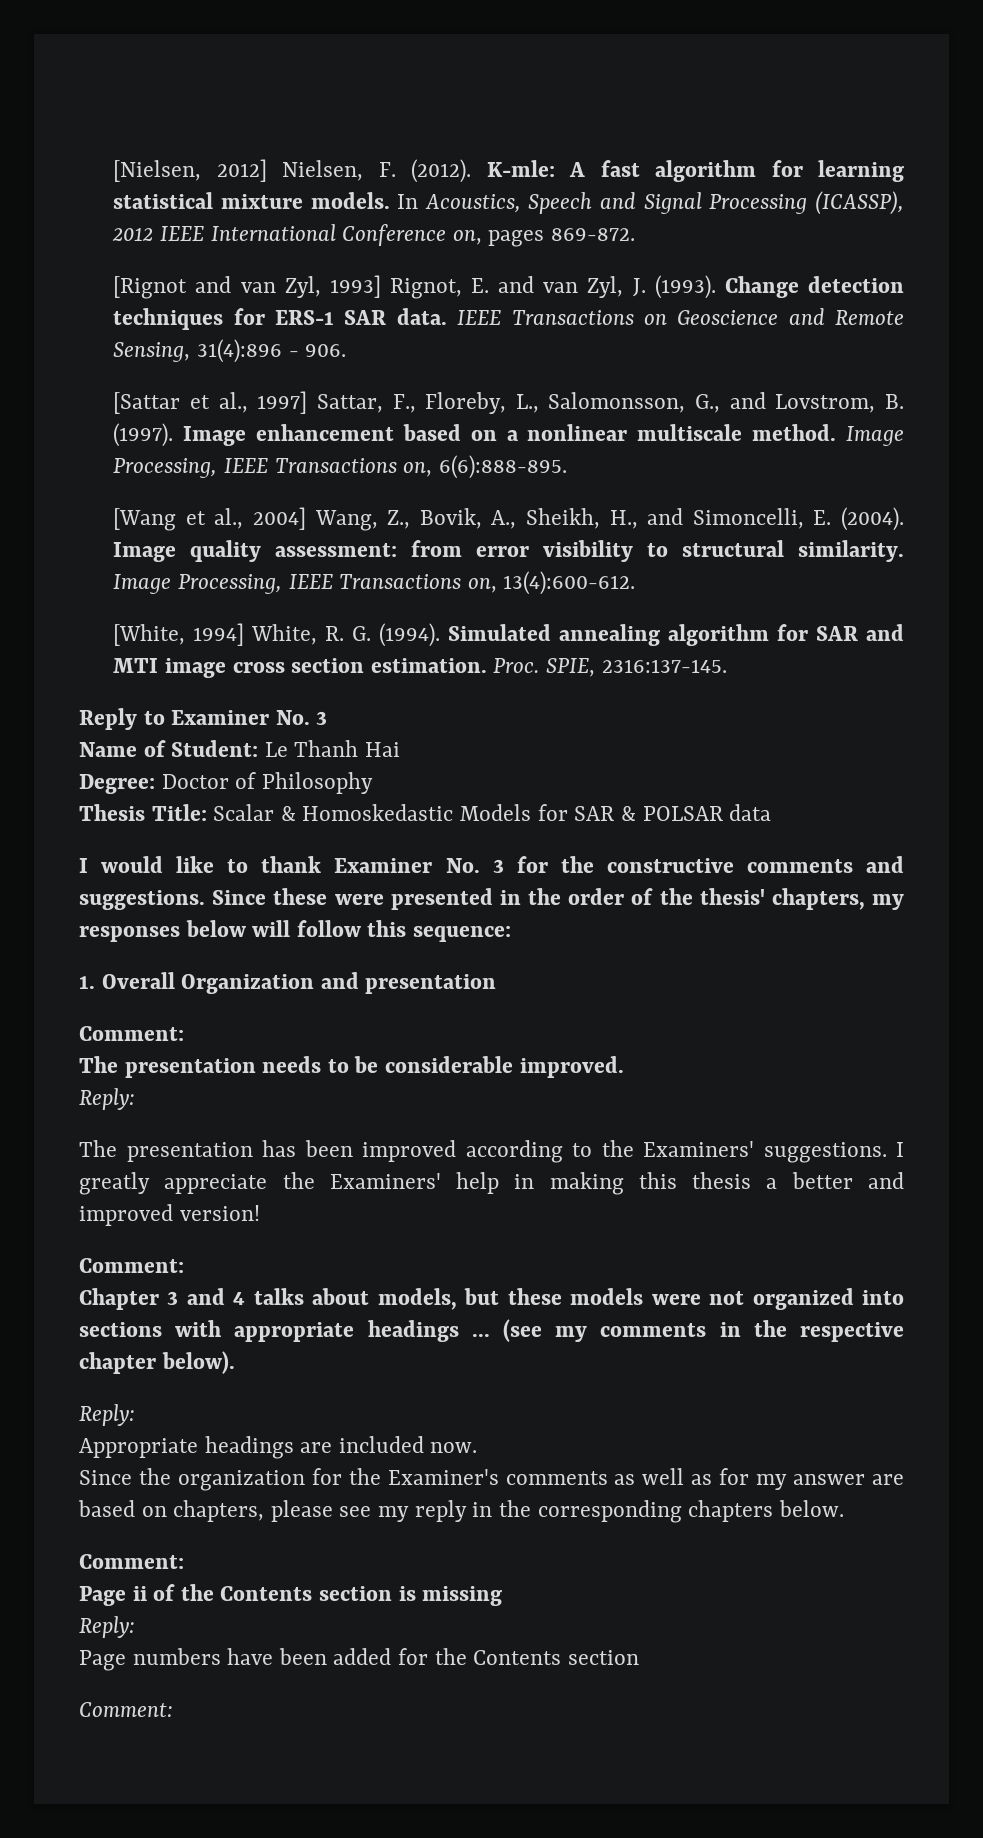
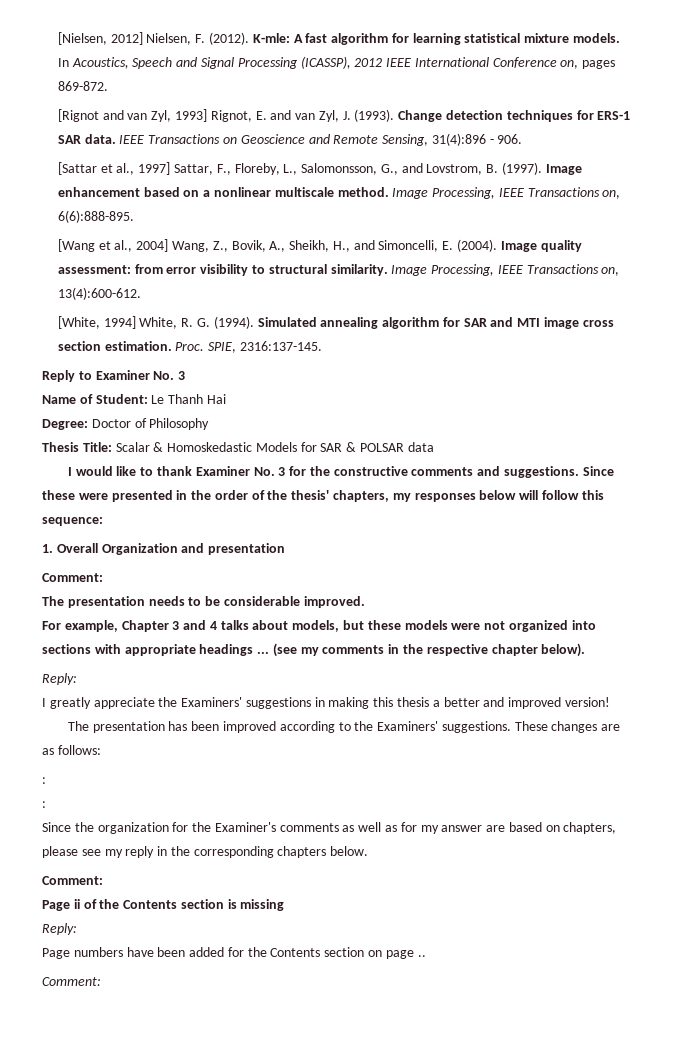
[79,1088,135,1110] [79,1140,904,1163] [79,1172,904,1195] [79,1204,260,1226] [79,1258,184,1273] Reply: // The presentation has been improved according to the Examiners' suggestions. I greatly appreciate the Examiners' help in making this thesis a better and improved version! // Comment: // -> [42,620,118,632] For example,
[79,1436,478,1459] Appropriate headings are included now. -> [42,697,610,709] [67,721,621,733] [42,745,101,755] [42,777,46,784] [42,801,46,808] I greatly appreciate the Examiners' suggestions in making this thesis a better and improved version! // The presentation has been improved according to the Examiners' suggestions. These changes are as follows: // : // :
(639, 1657) none -> [368,950,426,959] on page ..

